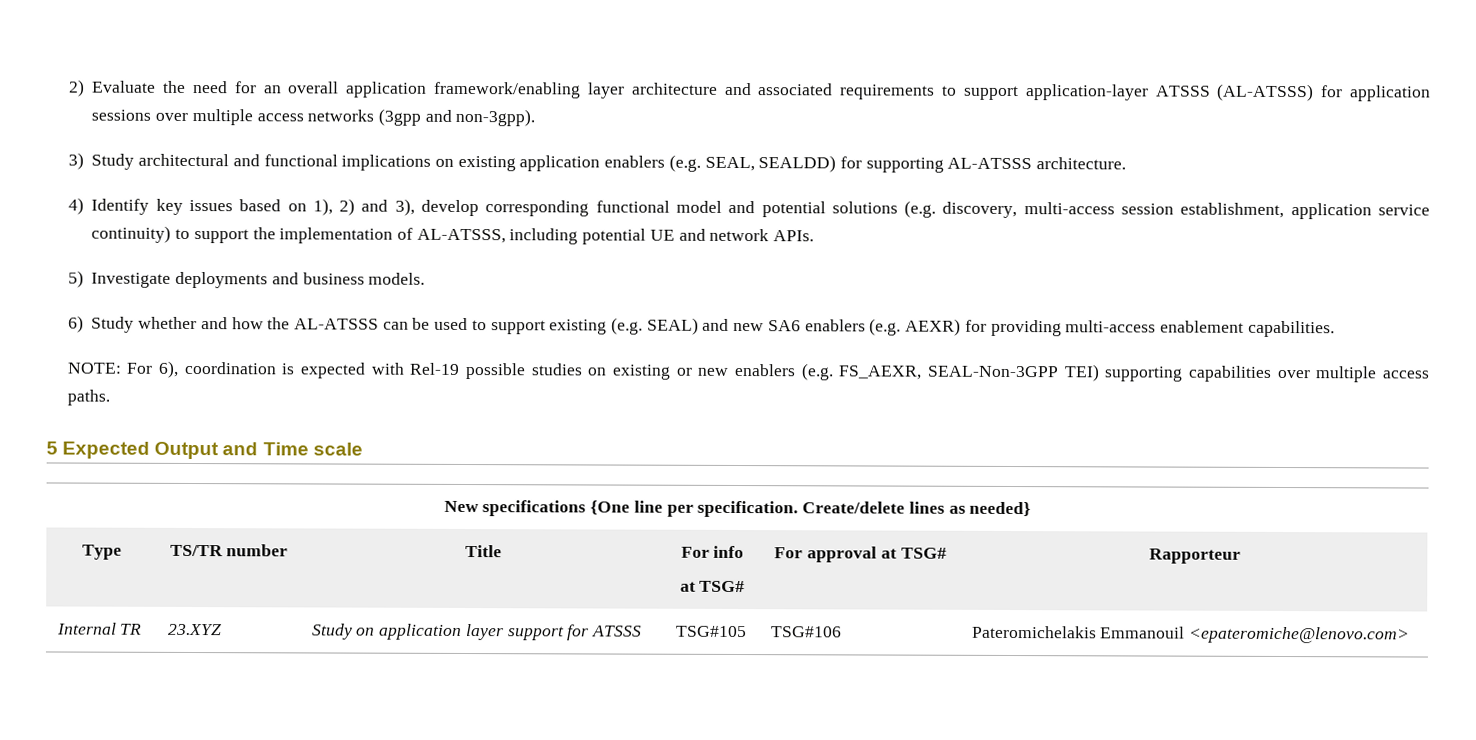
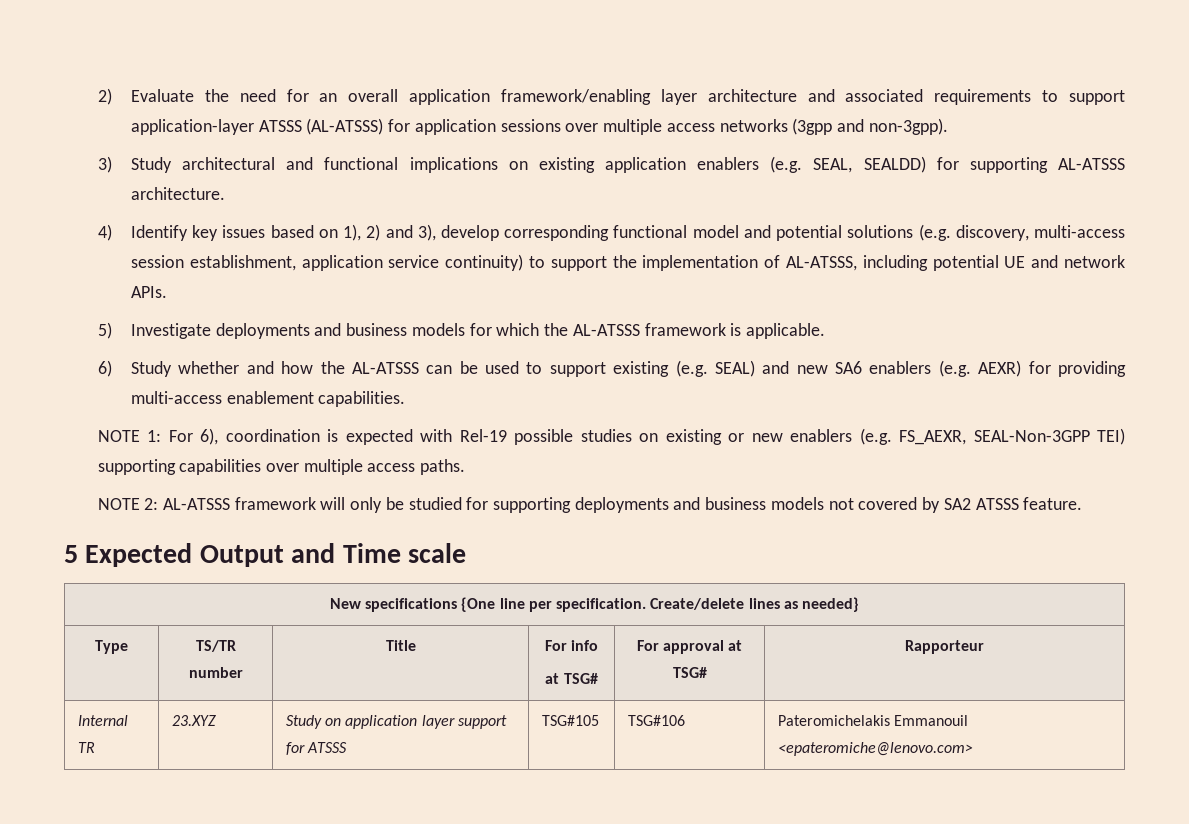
[368,272,426,285] models. -> [411,323,825,339] models for which the AL-ATSSS framework is applicable.
[66,362,122,374] NOTE: -> [97,430,161,442] NOTE 1:
(110, 397) none -> [97,497,1083,513] // NOTE 2: AL-ATSSS framework will only be studied for supporting deployments and business models not covered by SA2 ATSSS feature.

